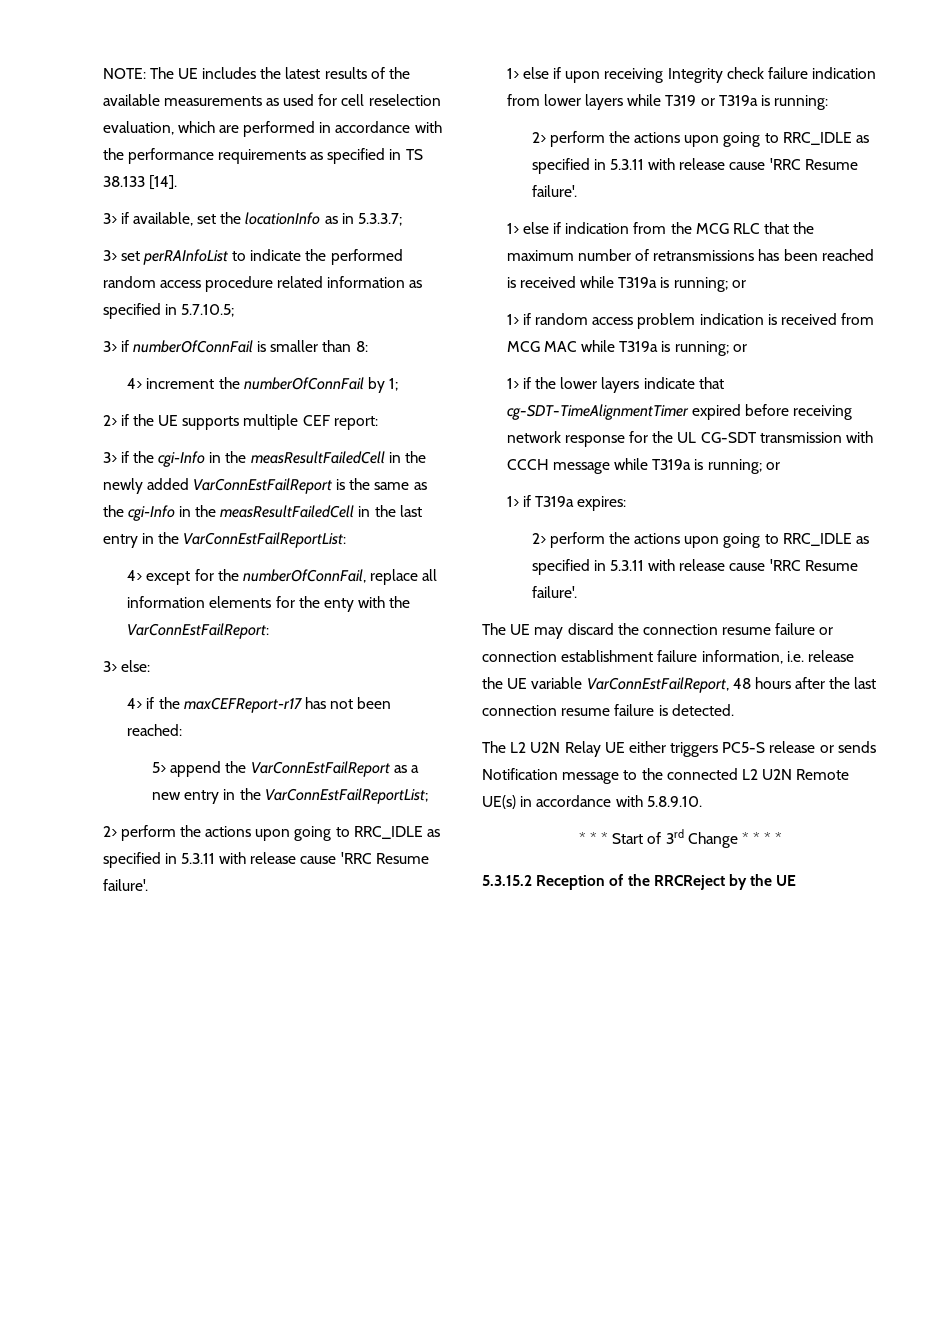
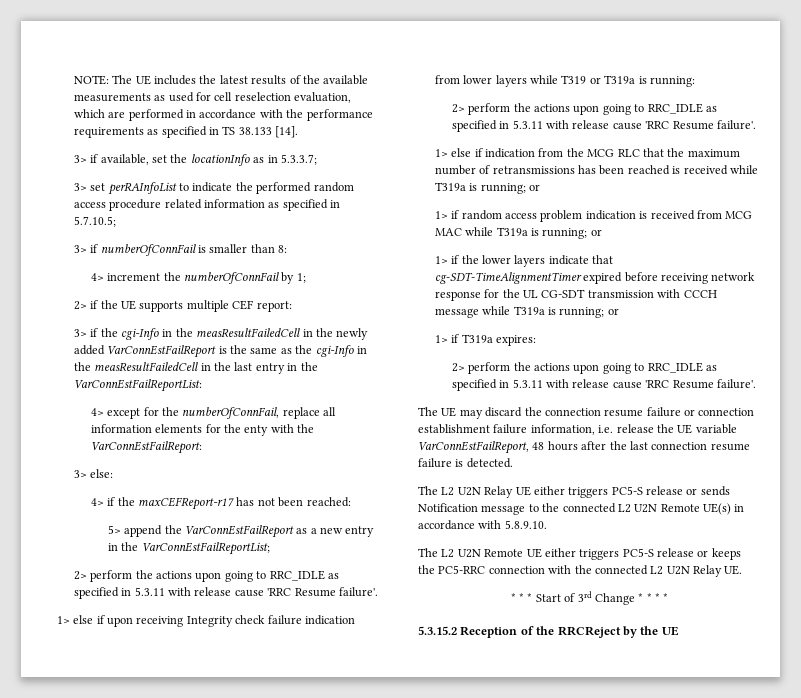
(702, 801) none -> [418,548,741,560] [418,565,743,577] // The L2 U2N Remote UE either triggers PC5-S release or keeps the PC5-RRC connection with the connected L2 U2N Relay UE.

